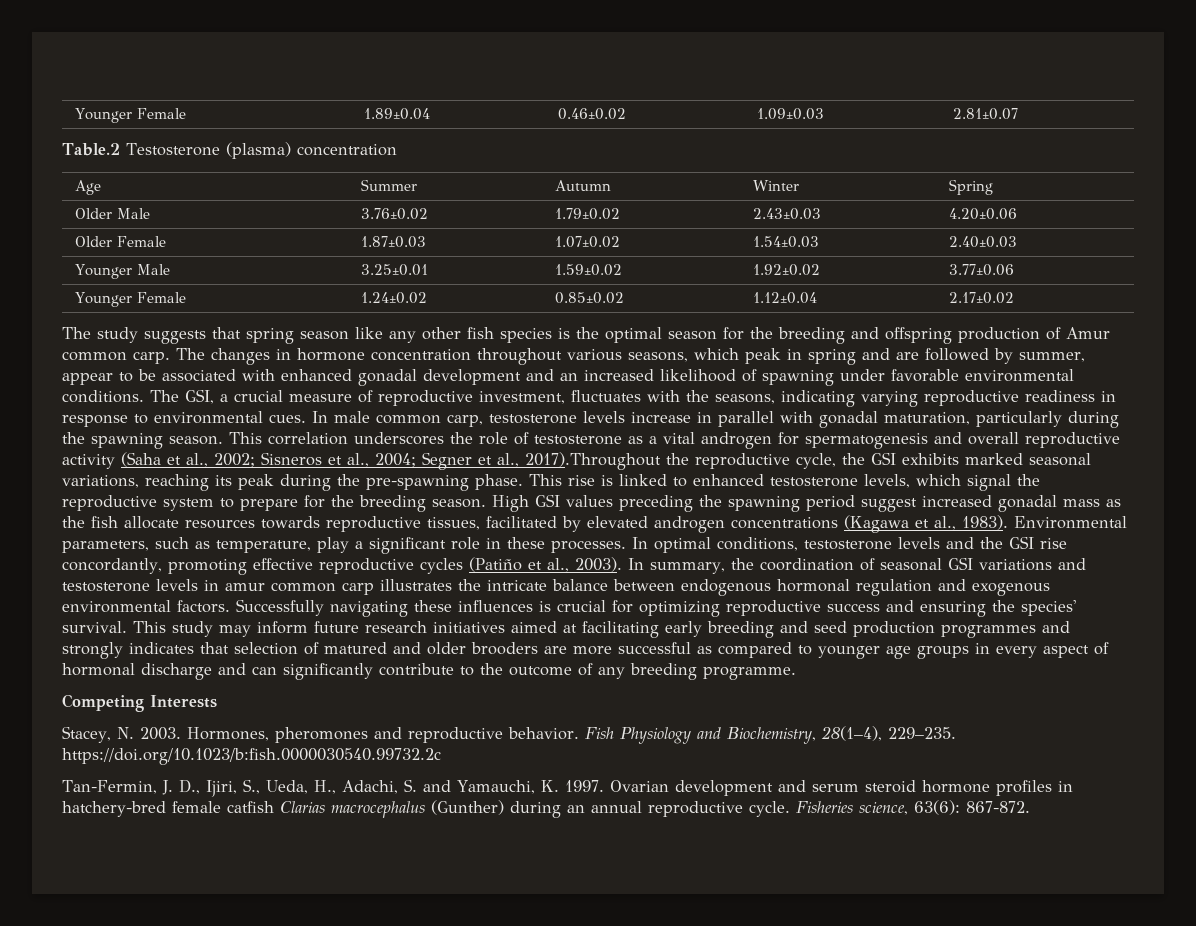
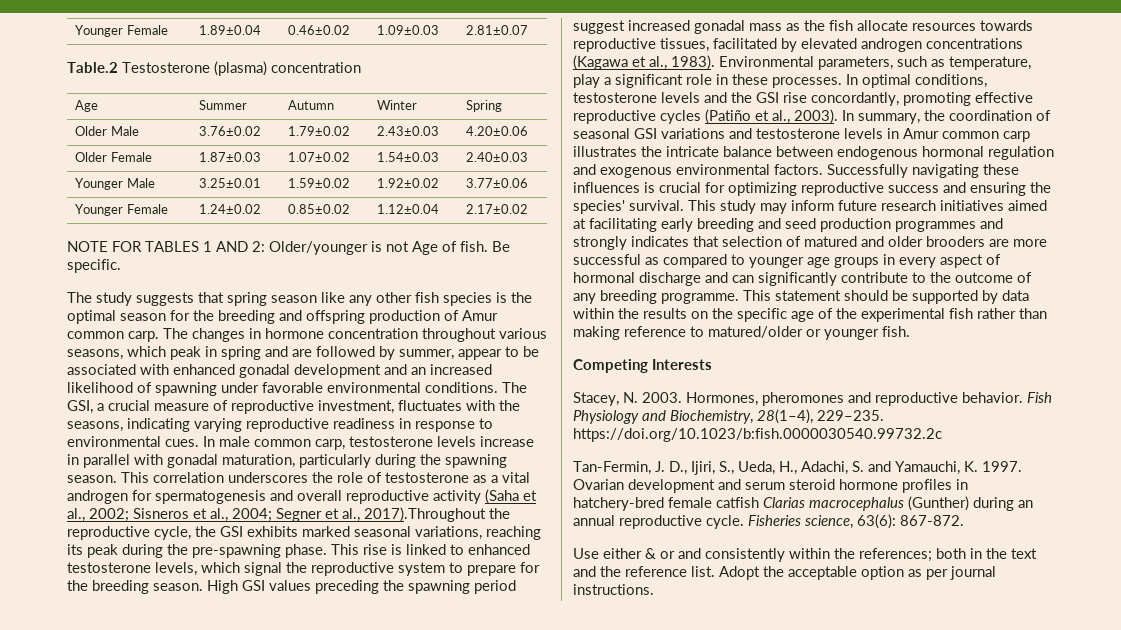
(1014, 298) none -> [67,241,510,255] [67,259,121,273] // NOTE FOR TABLES 1 AND 2: Older/younger is not Age of fish. Be specific.
[225,583,265,591] amur -> [903,128,939,139] Amur
(796, 673) none -> [743,290,1029,304] [573,308,1047,322] [573,326,910,340] This statement should be supported by data within the results on the specific age of the experimental fish rather than making reference to matured/older or younger fish.
(1030, 807) none -> [573,548,1037,562] [573,566,996,580] [573,584,654,595] // Use either & or and consistently within the references; both in the text and the reference list. Adopt the acceptable option as per journal instructions.

